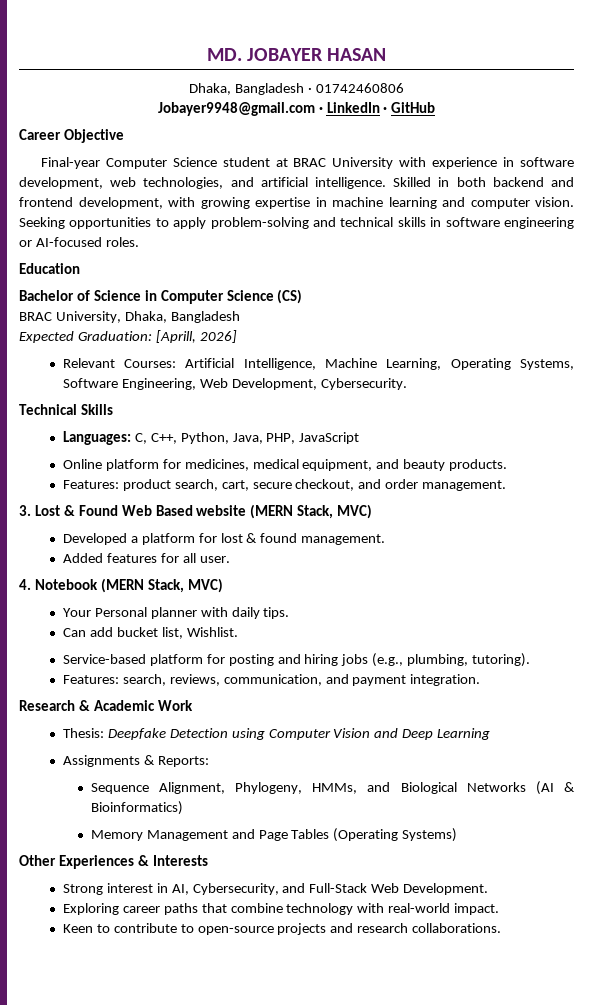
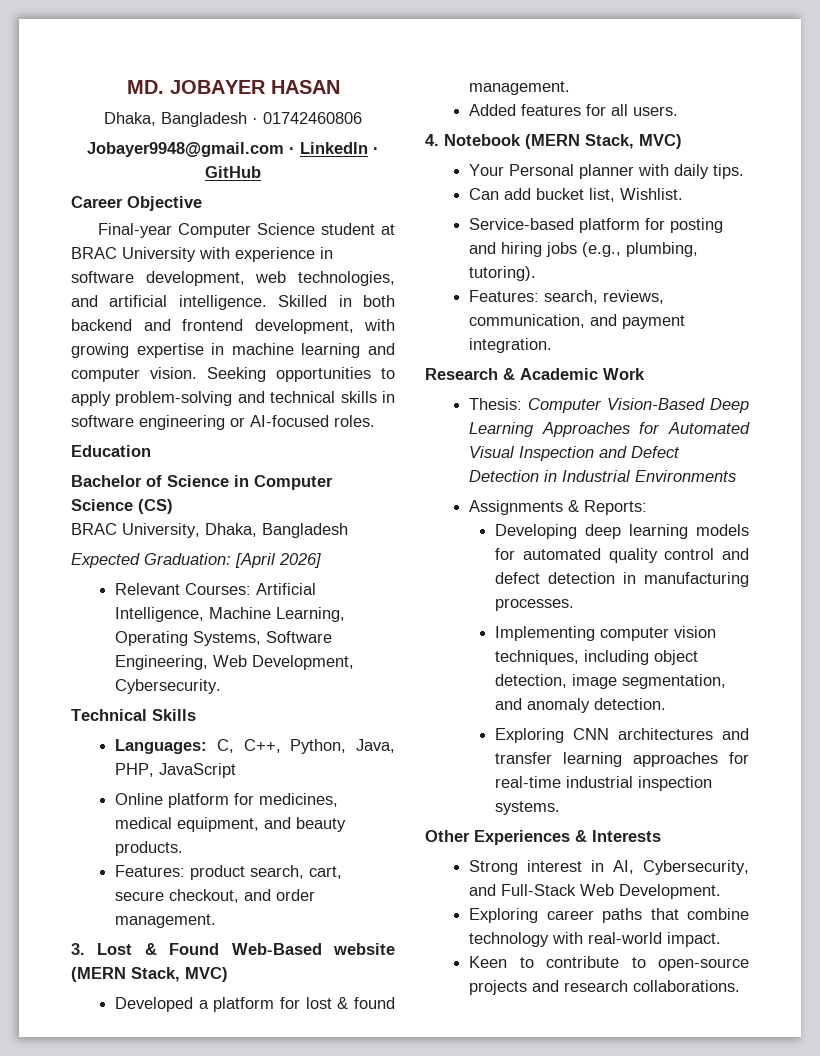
[155,330,196,343] [Aprill, -> [235,553,276,568] [April
[121,505,193,516] Web Based -> [231,943,322,955] Web-Based
[199,556,230,563] user. -> [633,106,679,116] users.
[107,728,491,740] [62,755,209,767] [90,781,575,795] [90,801,183,815] [90,828,458,842] Deepfake Detection using Computer Vision and Deep Learning // Assignments & Reports: // Sequence Alignment, Phylogeny, HMMs, and Biological Networks (AI & Bioinformatics) // Memory Management and Page Tables (Operating Systems) -> [528,398,749,413] [469,422,750,437] [469,446,681,461] [469,470,737,482] [469,500,648,515] [495,524,749,539] [495,548,749,563] [495,572,749,587] [495,598,575,611] [495,626,717,641] [495,650,699,665] [495,674,727,689] [495,698,667,713] [495,728,749,743] [495,752,749,767] [495,776,713,791] [495,801,561,815] Computer Vision-Based Deep Learning Approaches for Automated Visual Inspection and Defect Detection in Industrial Environments // Assignments & Reports: // Developing deep learning models for automated quality control and defect detection in manufacturing processes. // Implementing computer vision techniques, including object detection, image segmentation, and anomaly detection. // Exploring CNN architectures and transfer learning approaches for real-time industrial inspection systems.

